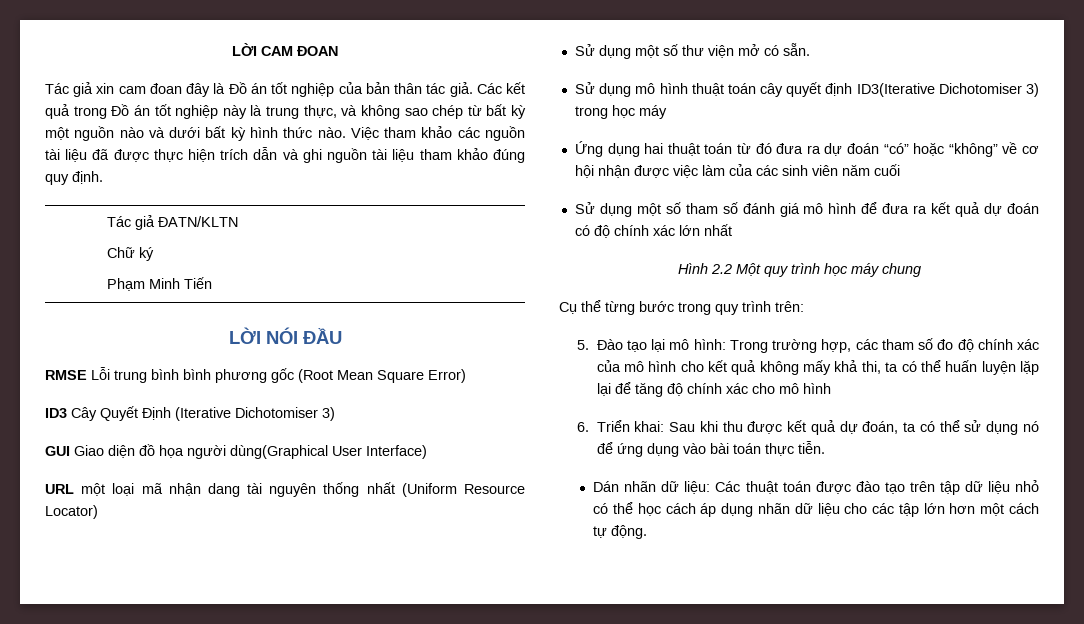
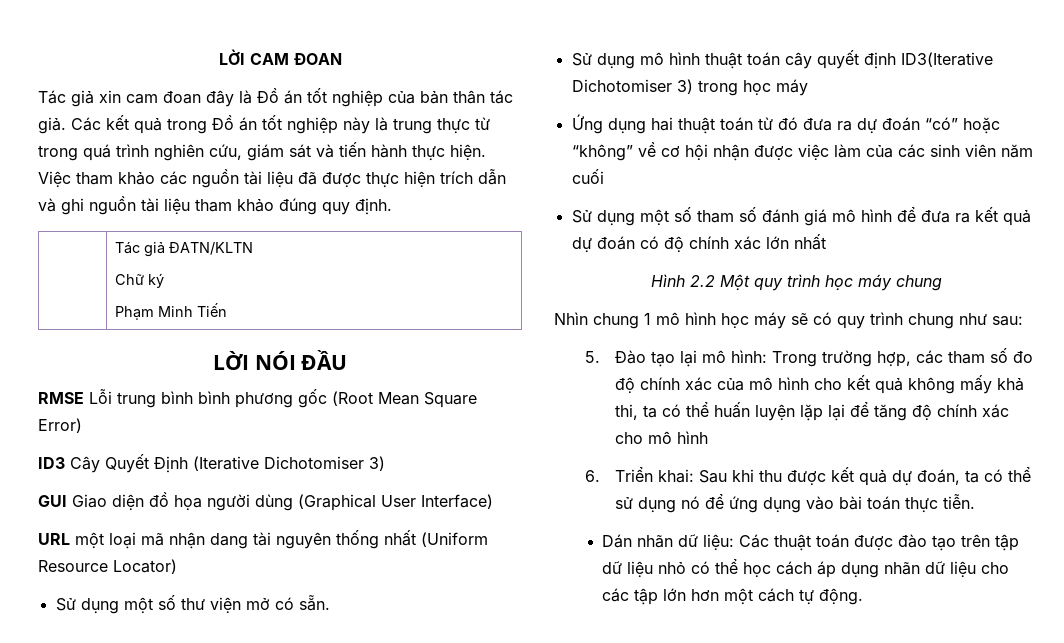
[303,104,526,119] [45,126,346,141] thực, và không sao chép từ bất kỳ một nguồn nào và dưới bất kỳ hình thức nào. -> [437,117,490,134] [38,142,486,161] thực từ trong quá trình nghiên cứu, giám sát và tiến hành thực hiện.
[230,445,328,459] dùng(Graphical -> [255,494,376,511] dùng (Graphical
[559,300,804,315] Cụ thể từng bước trong quy trình trên: -> [554,312,1023,329] Nhìn chung 1 mô hình học máy sẽ có quy trình chung như sau:

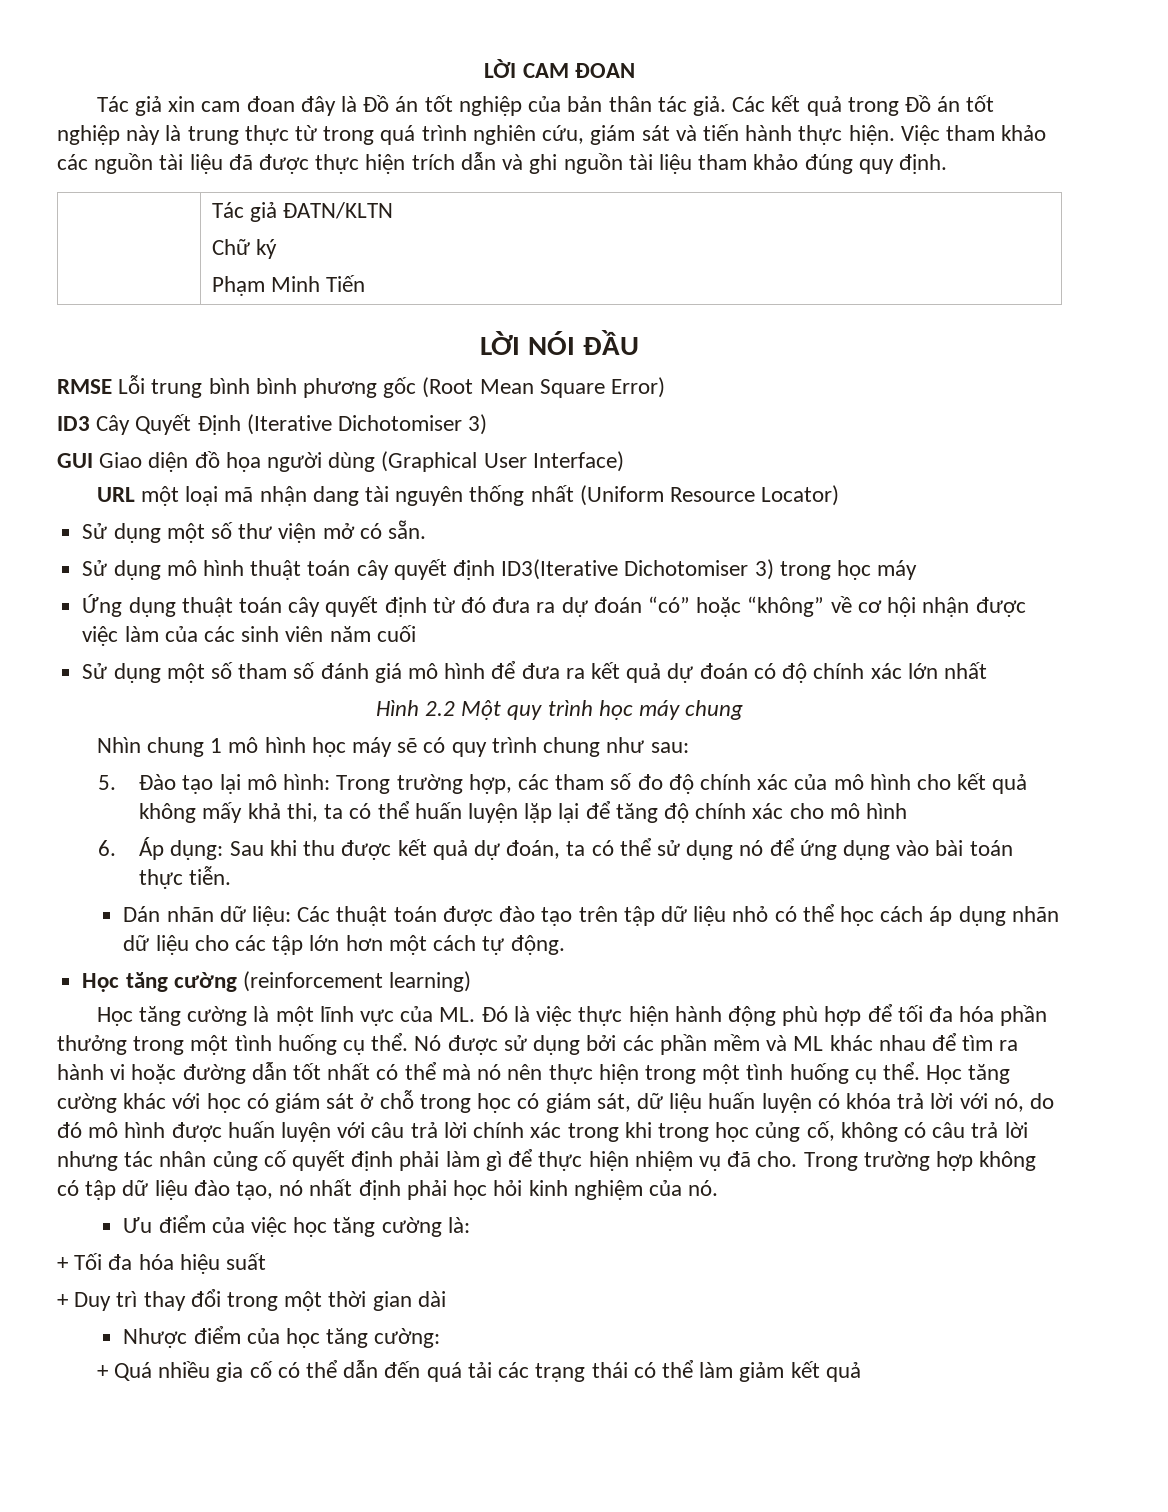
[650,117,753,134] hai thuật toán -> [181,596,427,617] thuật toán cây quyết định
[615,467,695,483] Triển khai: -> [139,837,224,860] Áp dụng:
(864, 596) none -> [82,971,472,992] [96,1004,1048,1026] [57,1033,1019,1055] [57,1062,1011,1084] [57,1090,1055,1113] [57,1121,1028,1142] [57,1149,1037,1171] [57,1179,719,1200] [123,1215,470,1237] [57,1253,267,1274] [57,1289,446,1311] [123,1326,441,1348] [96,1360,861,1382] // Học tăng cường (reinforcement learning) // Học tăng cường là một lĩnh vực của ML. Đó là việc thực hiện hành động phù hợp để tối đa hóa phần thưởng trong một tình huống cụ thể. Nó được sử dụng bởi các phần mềm và ML khác nhau để tìm ra hành vi hoặc đường dẫn tốt nhất có thể mà nó nên thực hiện trong một tình huống cụ thể. Học tăng cường khác với học có giám sát ở chỗ trong học có giám sát, dữ liệu huấn luyện có khóa trả lời với nó, do đó mô hình được huấn luyện với câu trả lời chính xác trong khi trong học củng cố, không có câu trả lời nhưng tác nhân củng cố quyết định phải làm gì để thực hiện nhiệm vụ đã cho. Trong trường hợp không có tập dữ liệu đào tạo, nó nhất định phải học hỏi kinh nghiệm của nó. // Ưu điểm của việc học tăng cường là: // + Tối đa hóa hiệu suất // + Duy trì thay đổi trong một thời gian dài // Nhược điểm của học tăng cường: // + Quá nhiều gia cố có thể dẫn đến quá tải các trạng thái có thể làm giảm kết quả

